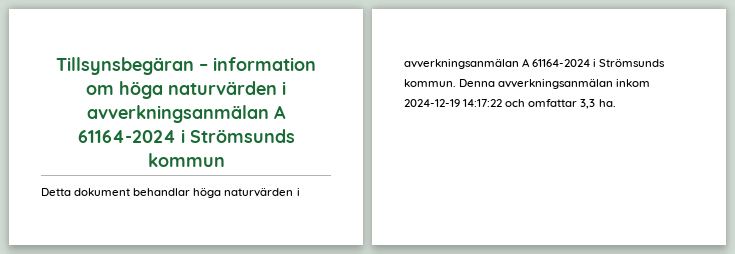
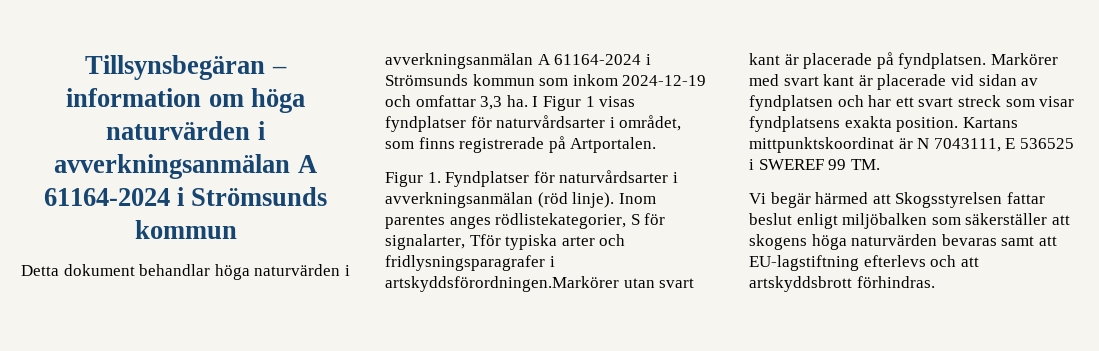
[404,79,614,89] kommun. Denna avverkningsanmälan -> [472,74,569,86] kommun som
[463,99,503,107] 14:17:22 -> (707, 80) none
(616, 103) none -> [532,96,636,111] [385,115,682,132] [385,136,657,153] [385,170,678,187] [385,192,656,208] [385,213,666,229] [385,234,626,250] [385,255,555,271] [385,276,695,292] [749,52,1058,69] [749,74,1039,90] [749,95,1075,111] [749,116,1018,132] [749,137,1074,153] [749,159,880,170] [749,192,1045,208] [749,213,1070,229] [749,234,1057,250] [749,255,979,271] [749,276,935,292] I Figur 1 visas fyndplatser för naturvårdsarter i området, som finns registrerade på Artportalen. // Figur 1. Fyndplatser för naturvårdsarter i avverkningsanmälan (röd linje). Inom parentes anges rödlistekategorier, S för signalarter, Tför typiska arter och fridlysningsparagrafer i artskyddsförordningen.Markörer utan svart kant är placerade på fyndplatsen. Markörer med svart kant är placerade vid sidan av fyndplatsen och har ett svart streck som visar fyndplatsens exakta position. Kartans mittpunktskoordinat är N 7043111, E 536525 i SWEREF 99 TM. // Vi begär härmed att Skogsstyrelsen fattar beslut enligt miljöbalken som säkerställer att skogens höga naturvärden bevaras samt att EU-lagstiftning efterlevs och att artskyddsbrott förhindras.

